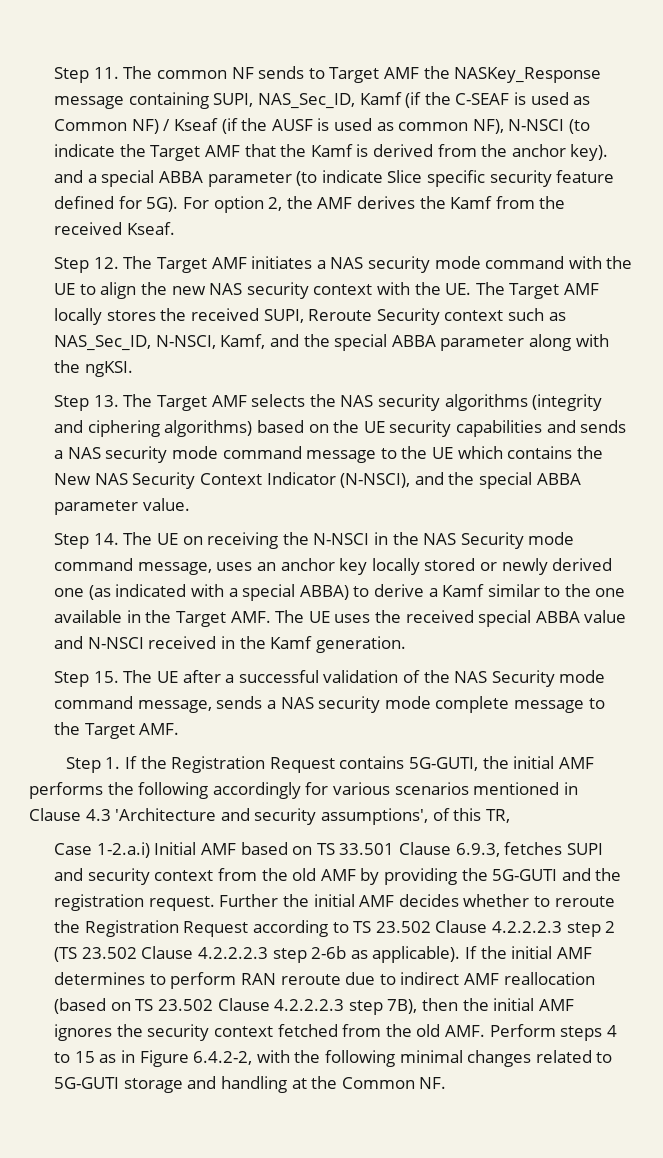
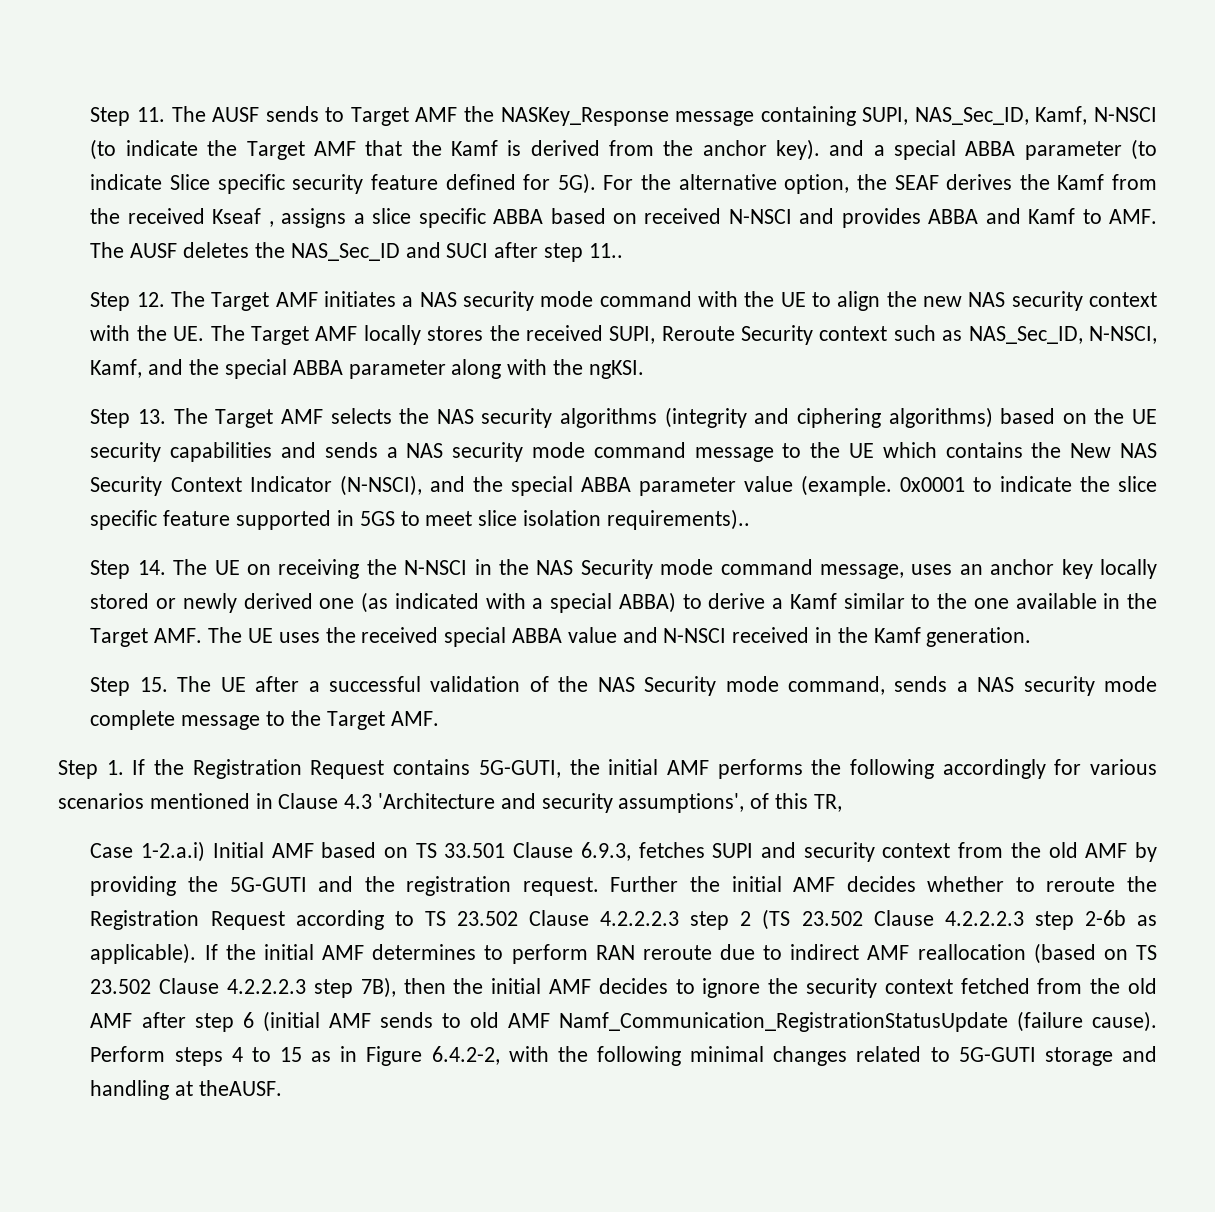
[156,67,254,79] common NF -> [212,107,260,122] AUSF
[359,92,591,108] [54,118,504,134] Kamf (if the C-SEAF is used as Common NF) / Kseaf (if the AUSF is used as common NF), -> [1035,106,1088,125] Kamf,
[213,196,353,213] option 2, the AMF -> [641,174,939,194] the alternative option, the SEAF
[126,222,175,235] Kseaf. -> [212,208,1158,228] [90,242,623,262] Kseaf , assigns a slice specific ABBA based on received N-NSCI and provides ABBA and Kamf to AMF. The AUSF deletes the NAS_Sec_ID and SUCI after step 11..
[142,498,190,511] value. -> [743,475,1157,496] [90,509,750,530] value (example. 0x0001 to indicate the slice specific feature supported in 5GS to meet slice isolation requirements)..
[54,696,212,713] command message, -> [787,676,885,695] command,
[54,1024,113,1041] ignores -> [598,978,761,998] decides to ignore
[444,1025,485,1037] AMF. -> [90,1011,1157,1032] AMF after step 6 (initial AMF sends to old AMF Namf_Communication_RegistrationStatusUpdate (failure cause).
[311,1076,447,1089] the Common NF. -> [199,1080,283,1096] theAUSF.

